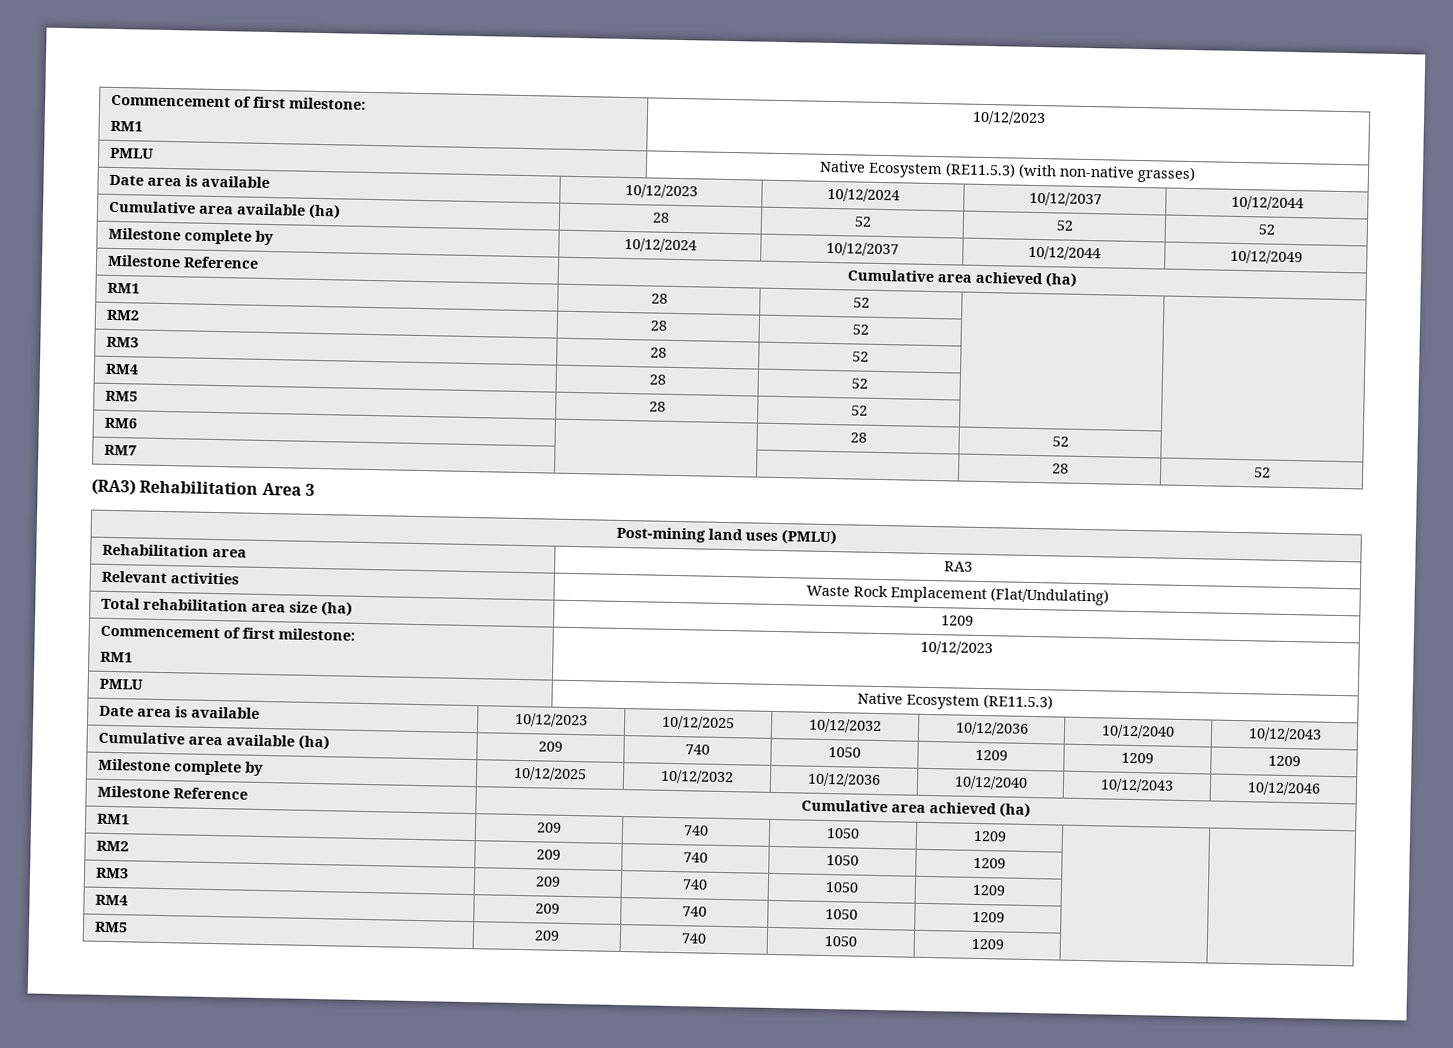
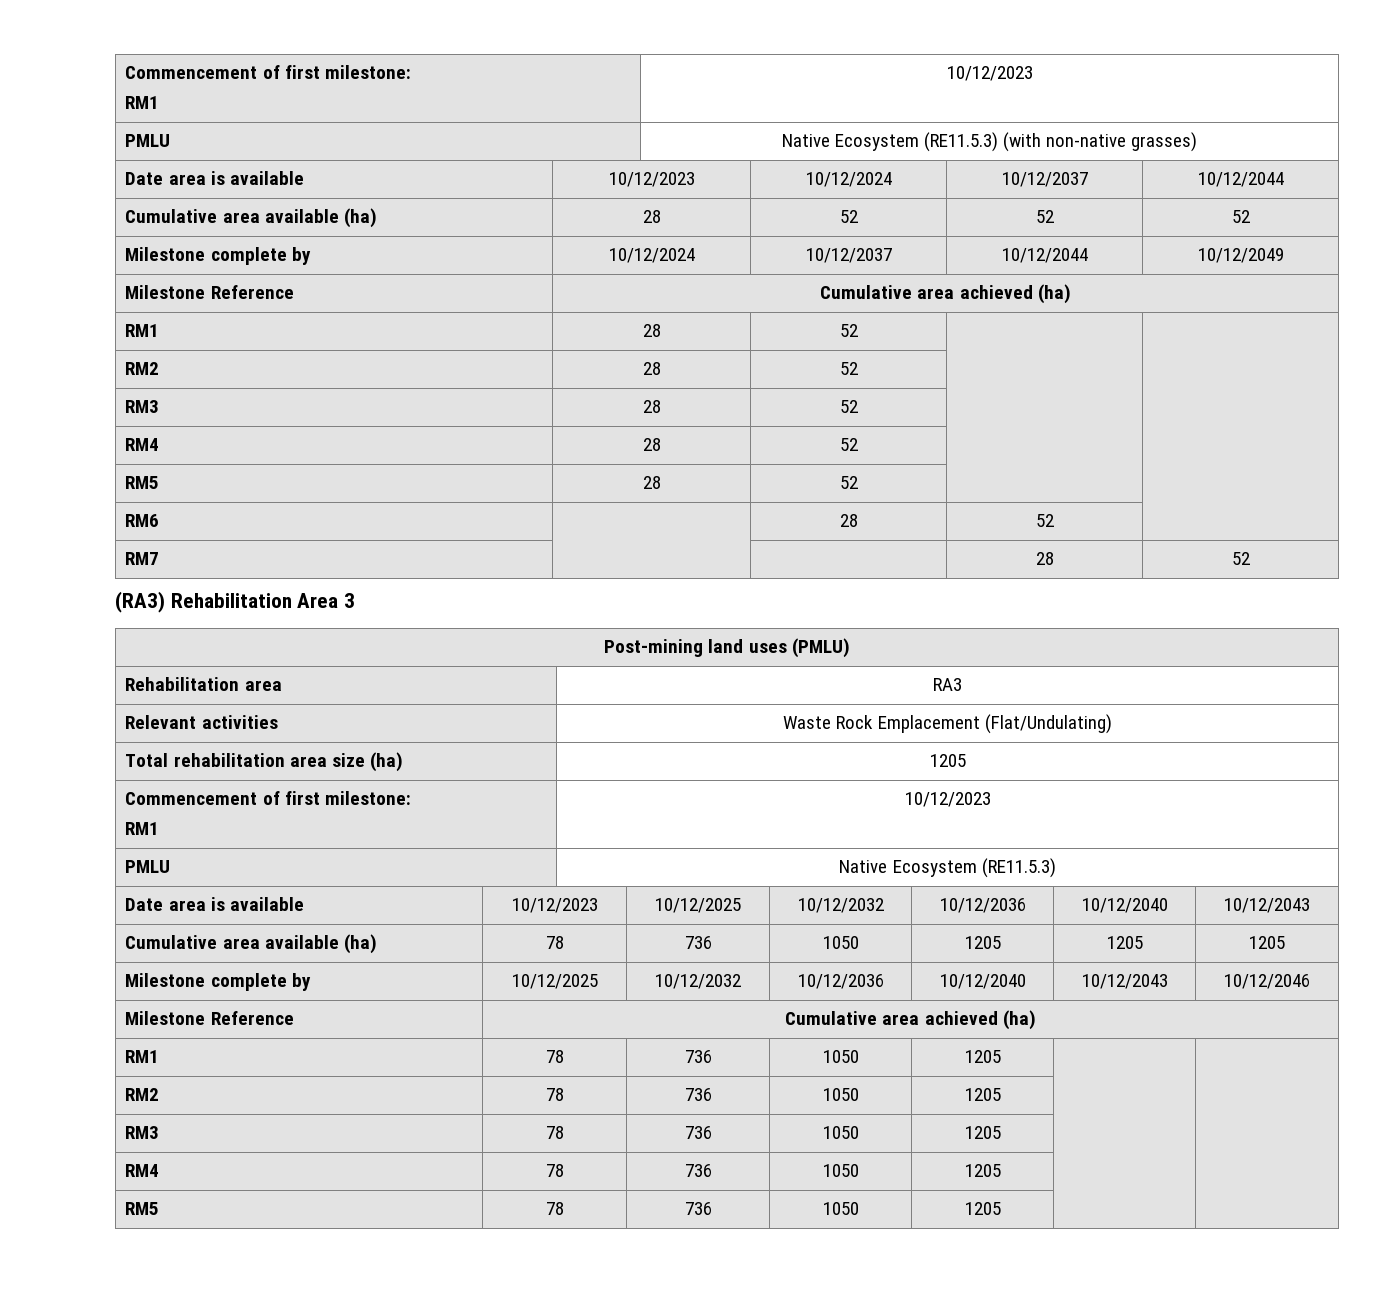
[940,615,974,626] 1209 -> [929,754,966,767] 1205
[538,741,563,752] [685,744,710,755] [828,747,861,758] [974,749,1008,761] [1121,752,1154,764] [1267,755,1301,767] 209 | 740 | 1050 | 1209 | 1209 | 1209 -> [545,936,564,949] [684,936,712,949] [822,936,859,949] [964,936,1001,949] [1106,936,1143,949] [1249,936,1285,949] 78 | 736 | 1050 | 1205 | 1205 | 1205
[536,822,562,833] [683,825,709,836] [826,828,860,839] [972,830,1007,842] [96,840,130,852] [536,849,561,860] [683,852,708,863] [826,855,859,866] [972,857,1006,869] [95,867,130,879] [535,876,561,887] [682,879,708,890] [825,882,859,893] [971,884,1005,896] [95,894,129,906] [535,903,560,914] [682,906,707,917] [825,909,858,920] [971,911,1005,923] [94,921,129,933] [534,930,560,941] [681,933,706,944] [824,936,857,947] [970,938,1004,950] 209 | 740 | 1050 | 1209 | | // RM2 | 209 | 740 | 1050 | 1209 | | // RM3 | 209 | 740 | 1050 | 1209 | | // RM4 | 209 | 740 | 1050 | 1209 | | // RM5 | 209 | 740 | 1050 | 1209 -> [545,1050,564,1063] [684,1050,712,1063] [822,1050,859,1063] [964,1050,1001,1063] [125,1088,160,1101] [545,1088,564,1101] [684,1088,712,1101] [822,1088,859,1101] [964,1088,1001,1101] [125,1126,160,1139] [545,1126,564,1139] [684,1126,712,1139] [822,1126,859,1139] [964,1126,1001,1139] [125,1164,160,1177] [545,1164,564,1177] [684,1164,712,1177] [822,1164,859,1177] [964,1164,1001,1177] [125,1202,160,1215] [545,1202,564,1215] [684,1202,712,1215] [822,1202,859,1215] [964,1202,1001,1215] 78 | 736 | 1050 | 1205 | | // RM2 | 78 | 736 | 1050 | 1205 | | // RM3 | 78 | 736 | 1050 | 1205 | | // RM4 | 78 | 736 | 1050 | 1205 | | // RM5 | 78 | 736 | 1050 | 1205

